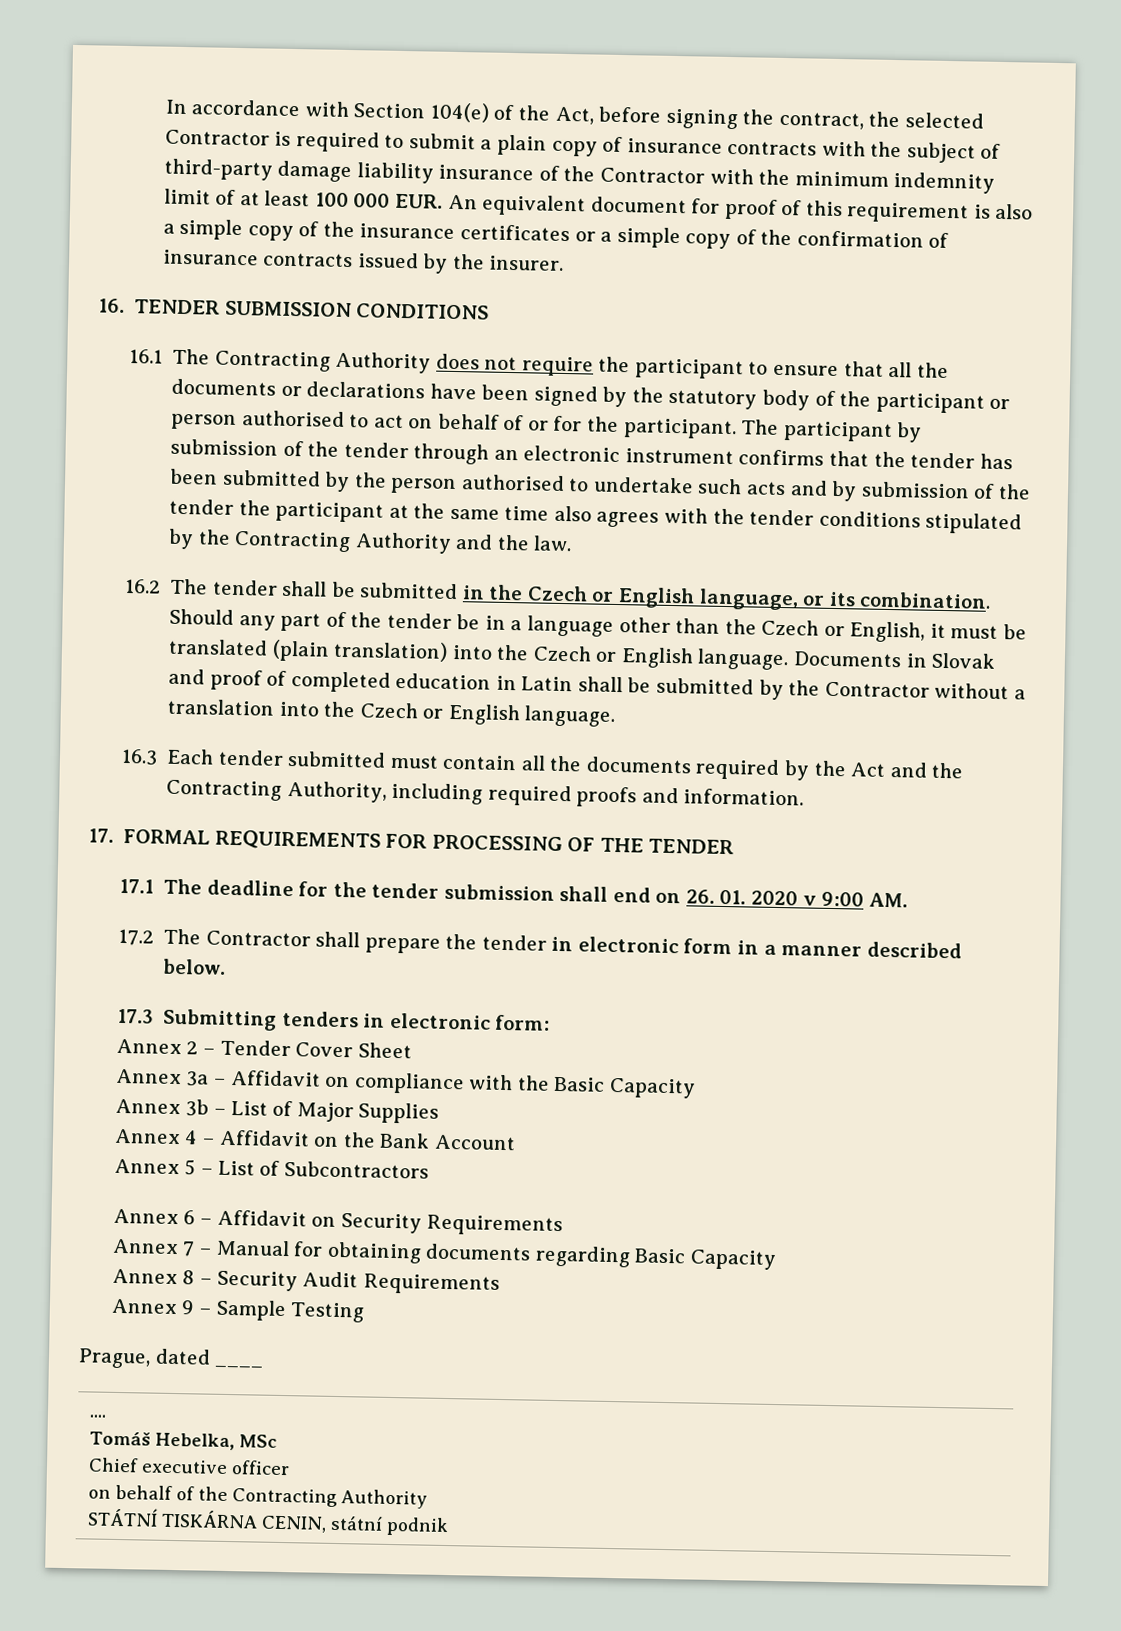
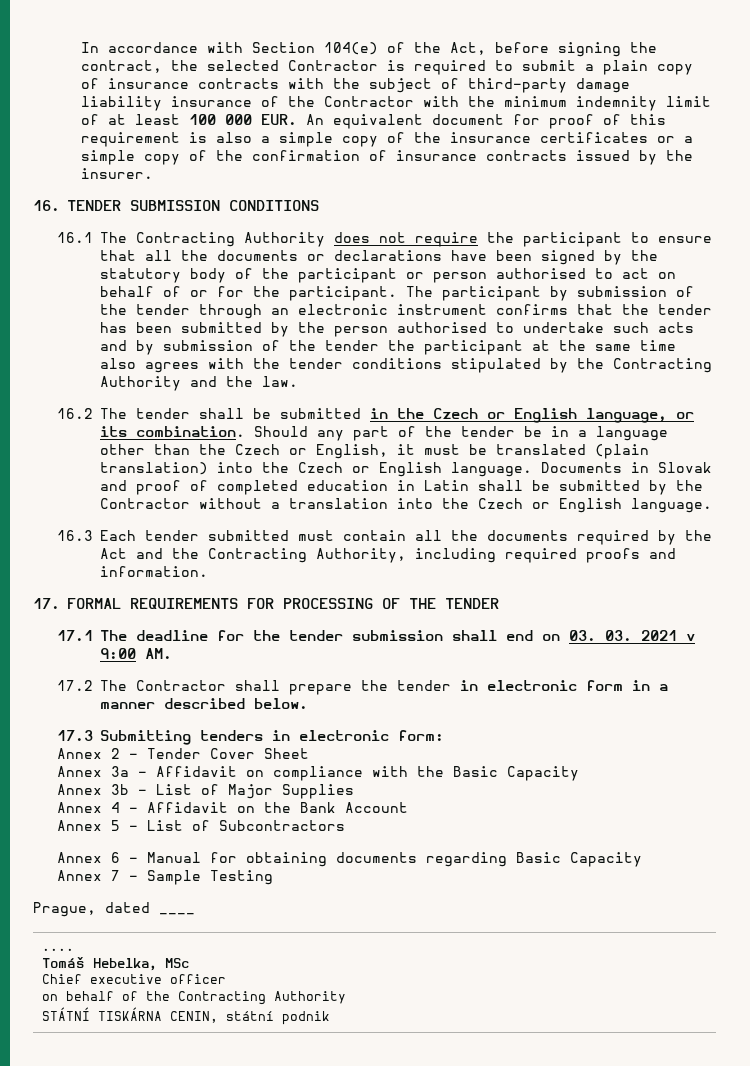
[685,889,799,906] 26. 01. 2020 -> [569,630,678,641] 03. 03. 2021
[216,1209,564,1237] [111,1238,212,1257] Affidavit on Security Requirements // Annex 7 – -> (139, 860) none
[182,1270,500,1295] [110,1298,196,1315] 8 – Security Audit Requirements // Annex 9 -> [111,870,121,881] 7

